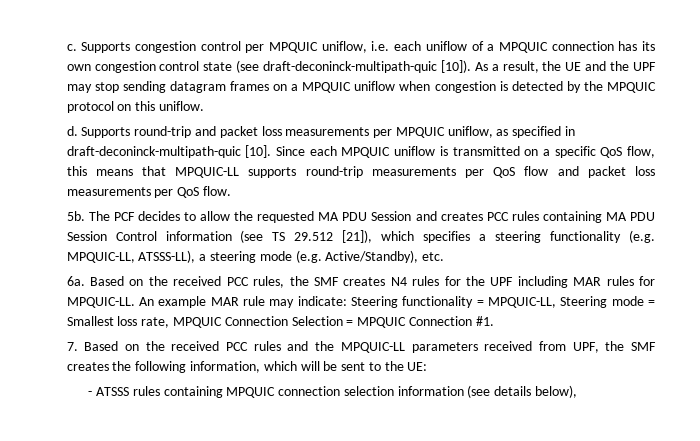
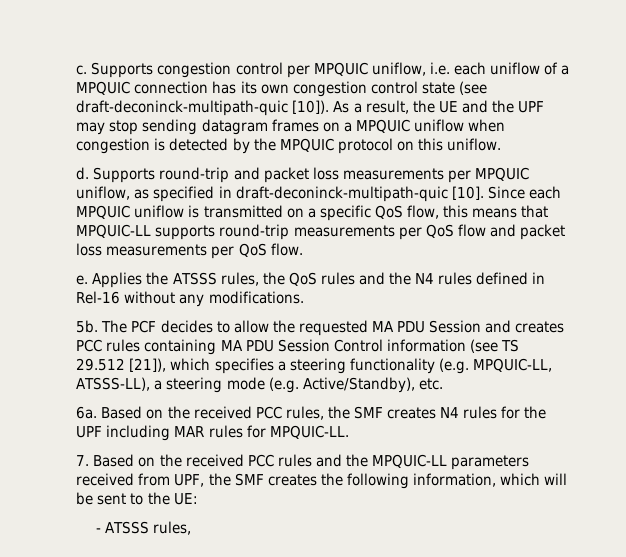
(231, 191) none -> [76,272,546,288] [76,291,304,307] // e. Applies the ATSSS rules, the QoS rules and the N4 rules defined in Rel-16 without any modifications.
[138,296,655,308] [66,316,494,328] An example MAR rule may indicate: Steering functionality = MPQUIC-LL, Steering mode = Smallest loss rate, MPQUIC Connection Selection = MPQUIC Connection #1. -> (349, 432) none
[132,385,578,398] rules containing MPQUIC connection selection information (see details below), -> [152,521,191,535] rules,

